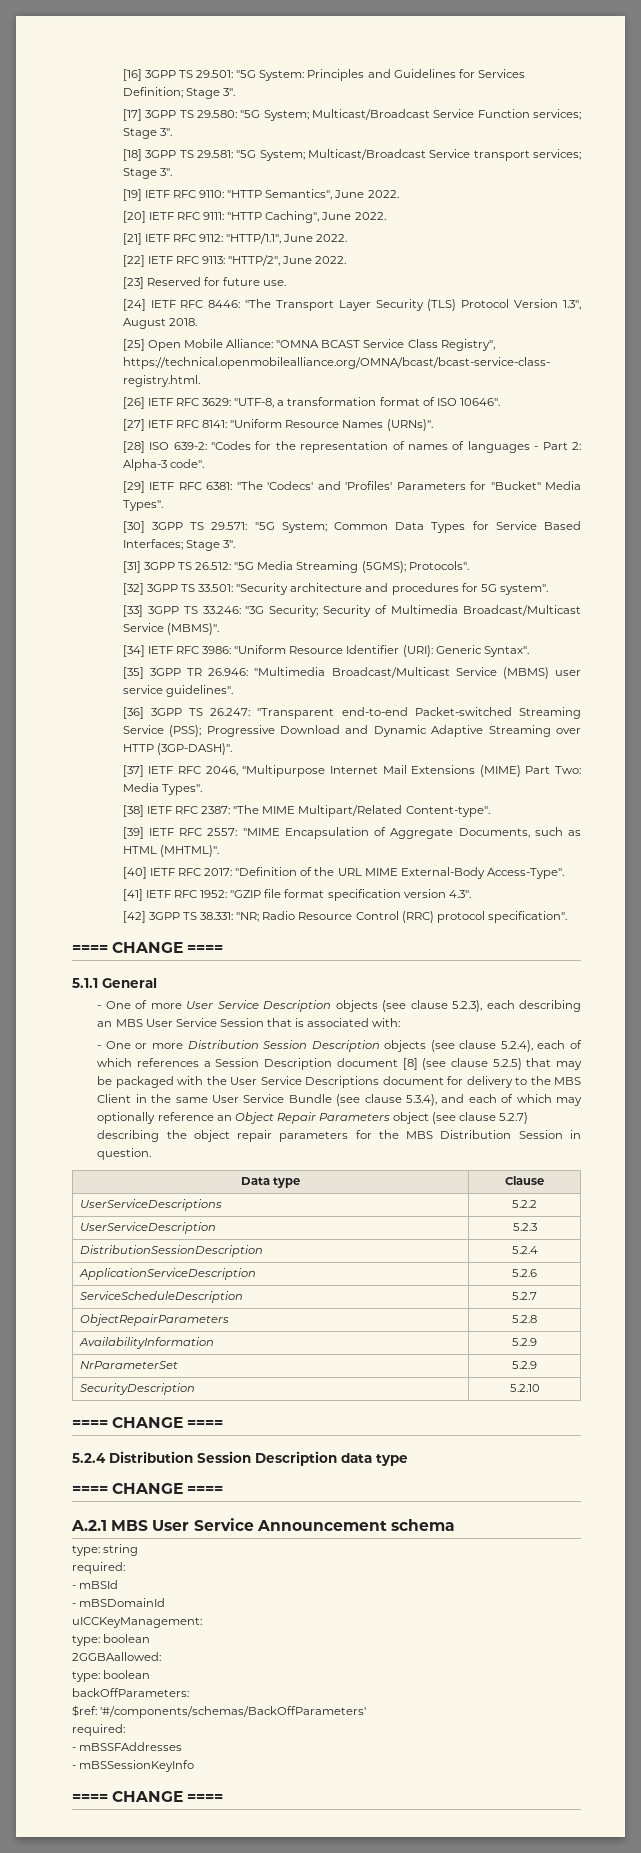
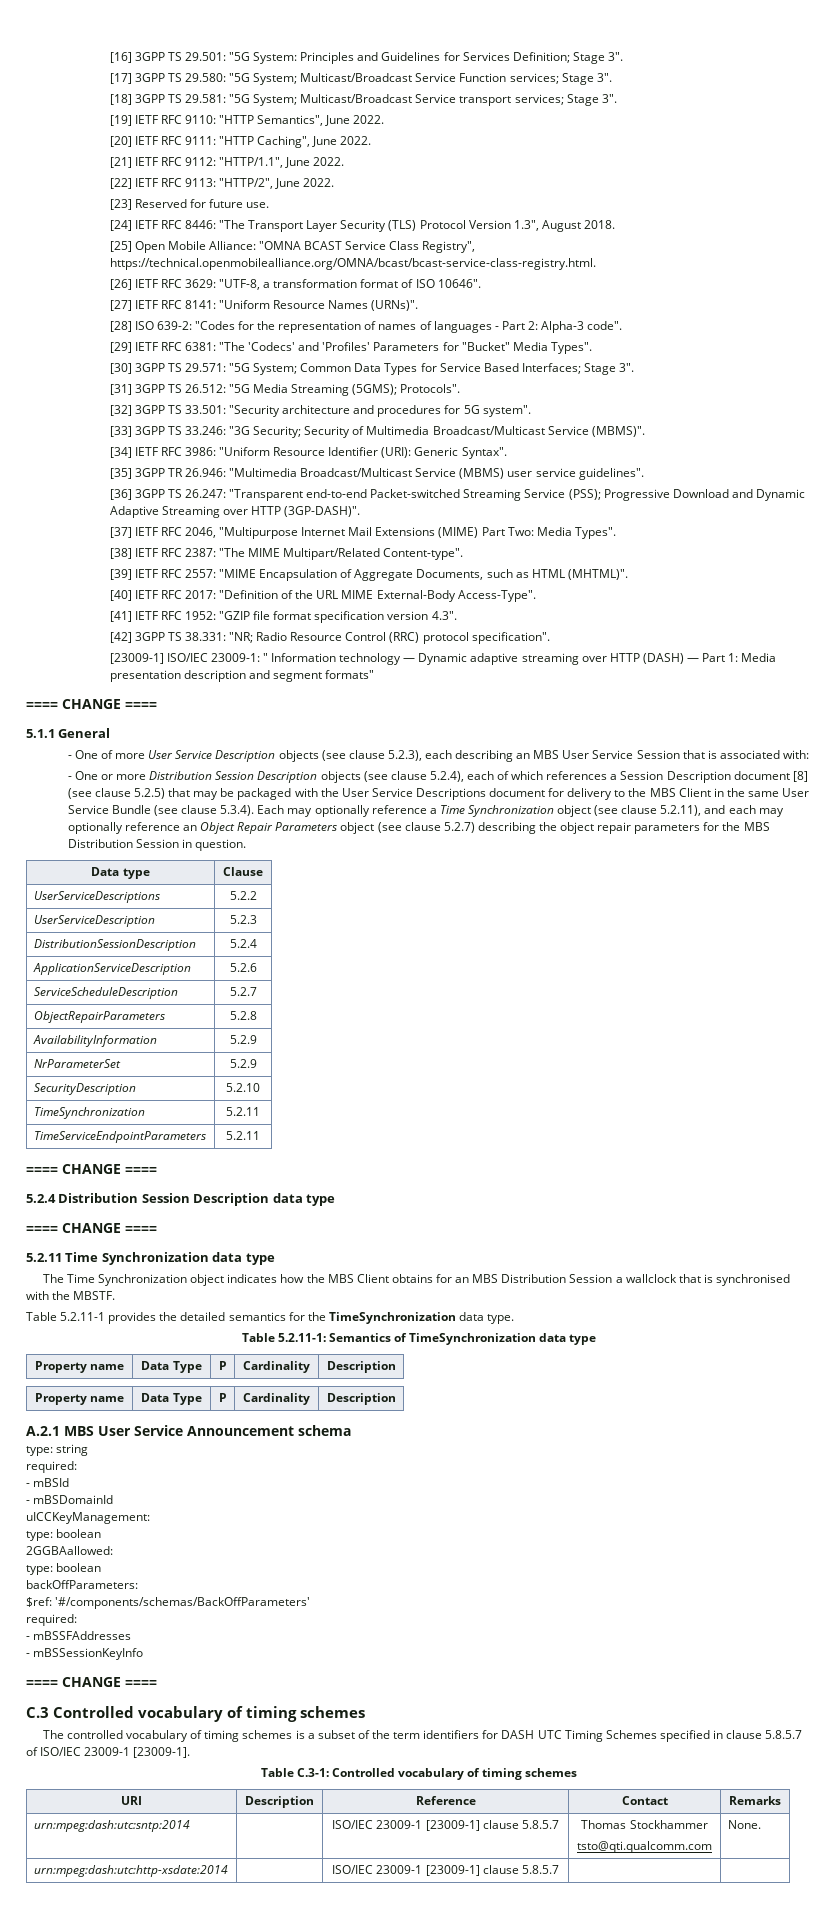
(567, 917) none -> [109,653,777,665] [109,670,374,682] // [23009-1] ISO/IEC 23009-1: " Information technology — Dynamic adaptive streaming over HTTP (DASH) — Part 1: Media presentation description and segment formats"
[405,1094,552,1106] 5.3.4), and each of which -> [220,805,756,817] 5.3.4). Each may optionally reference a Time Synchronization object (see clause 5.2.11), and each
(540, 1388) none -> [33,1107,145,1119] [226,1107,260,1116] [33,1131,206,1143] [226,1131,260,1140] // TimeSynchronization | 5.2.11 // TimeServiceEndpointParameters | 5.2.11
(224, 1490) none -> [26,1252,275,1265] [42,1274,790,1286] [26,1291,116,1300] [26,1312,515,1324] [241,1333,597,1345] [34,1361,125,1373] [141,1361,202,1373] [218,1361,227,1370] [243,1361,310,1373] [326,1361,396,1373] [34,1393,125,1405] [141,1393,202,1405] [218,1393,227,1402] [243,1393,310,1405] [326,1393,396,1405] // 5.2.11 Time Synchronization data type // The Time Synchronization object indicates how the MBS Client obtains for an MBS Distribution Session a wallclock that is synchronised with the MBSTF. // Table 5.2.11-1 provides the detailed semantics for the TimeSynchronization data type. // Table 5.2.11-1: Semantics of TimeSynchronization data type // Property name | Data Type | P | Cardinality | Description // Property name | Data Type | P | Cardinality | Description
(224, 1798) none -> [26,1706,365,1722] [42,1730,803,1742] [26,1747,191,1758] [260,1768,578,1780] [121,1796,142,1805] [245,1796,314,1808] [415,1796,476,1805] [621,1796,668,1805] [729,1796,781,1805] [33,1820,190,1832] [332,1820,559,1831] [581,1820,708,1829] [577,1841,713,1853] [727,1820,761,1829] [33,1865,228,1877] [332,1865,559,1876] // C.3 Controlled vocabulary of timing schemes // The controlled vocabulary of timing schemes is a subset of the term identifiers for DASH UTC Timing Schemes specified in clause 5.8.5.7 of ISO/IEC 23009-1 [23009-1]. // Table C.3-1: Controlled vocabulary of timing schemes // URI | Description | Reference | Contact | Remarks // urn:mpeg:dash:utc:sntp:2014 | | ISO/IEC 23009-1 [23009-1] clause 5.8.5.7 | Thomas Stockhammer // tsto@qti.qualcomm.com | None. // urn:mpeg:dash:utc:http-xsdate:2014 | | ISO/IEC 23009-1 [23009-1] clause 5.8.5.7 | |

